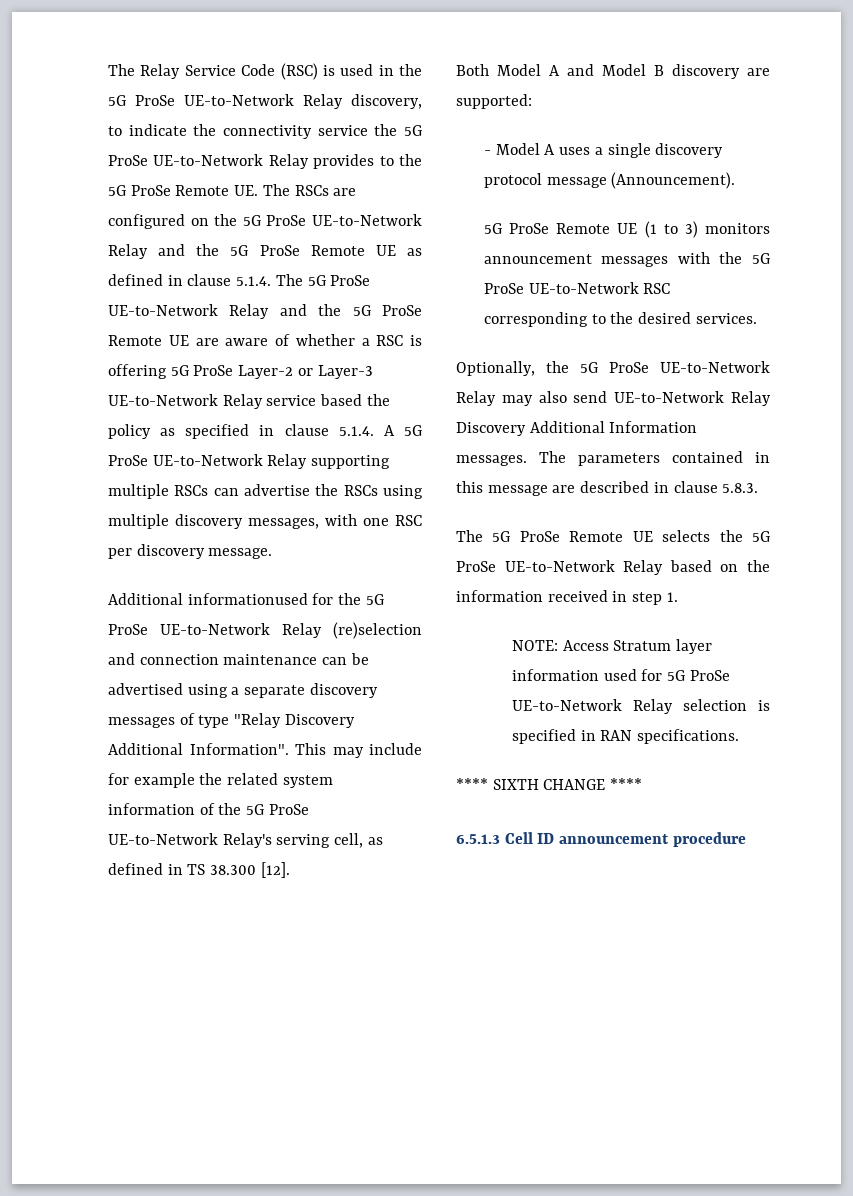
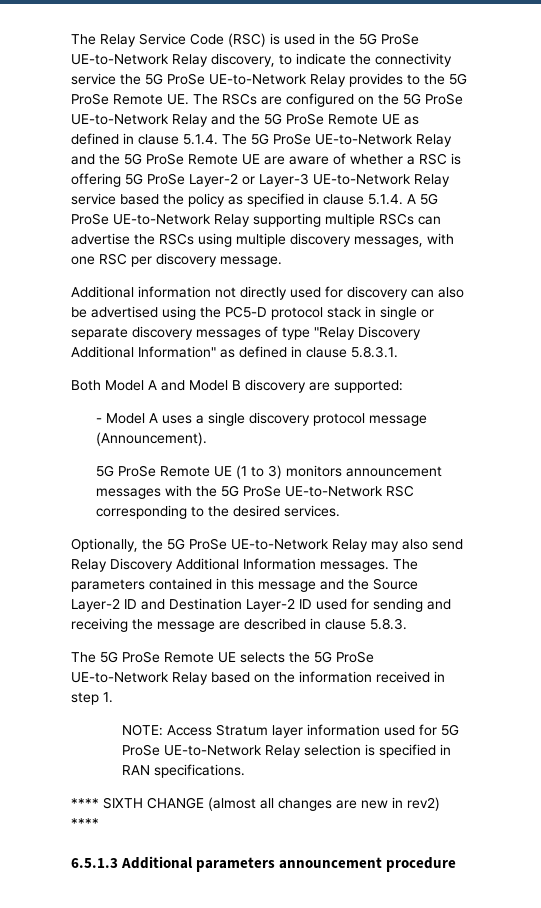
[187,593,384,605] [108,622,422,639] [108,653,369,665] [108,683,240,698] informationused for the 5G ProSe UE-to-Network Relay (re)selection and connection maintenance can be advertised using a -> [138,286,464,300] [71,306,434,320] information not directly used for discovery can also be advertised using the PC5-D protocol stack in single or
[189,743,422,758] [108,773,333,788] [108,803,309,815] [108,833,383,848] [108,862,290,878] Information". This may include for example the related system information of the 5G ProSe UE-to-Network Relay's serving cell, as defined in TS 38.300 [12]. -> [138,346,398,358] Information" as defined in clause 5.8.3.1.
[614,391,725,403] UE-to-Network -> (463, 544) none
(548, 490) none -> [320,578,418,590] [71,598,451,612] [71,618,215,632] and the Source Layer-2 ID and Destination Layer-2 ID used for sending and receiving the message
(606, 784) none -> [208,797,440,811] (almost all changes are new in rev2)
[504,832,555,844] Cell ID -> [121,856,276,872] Additional parameters

